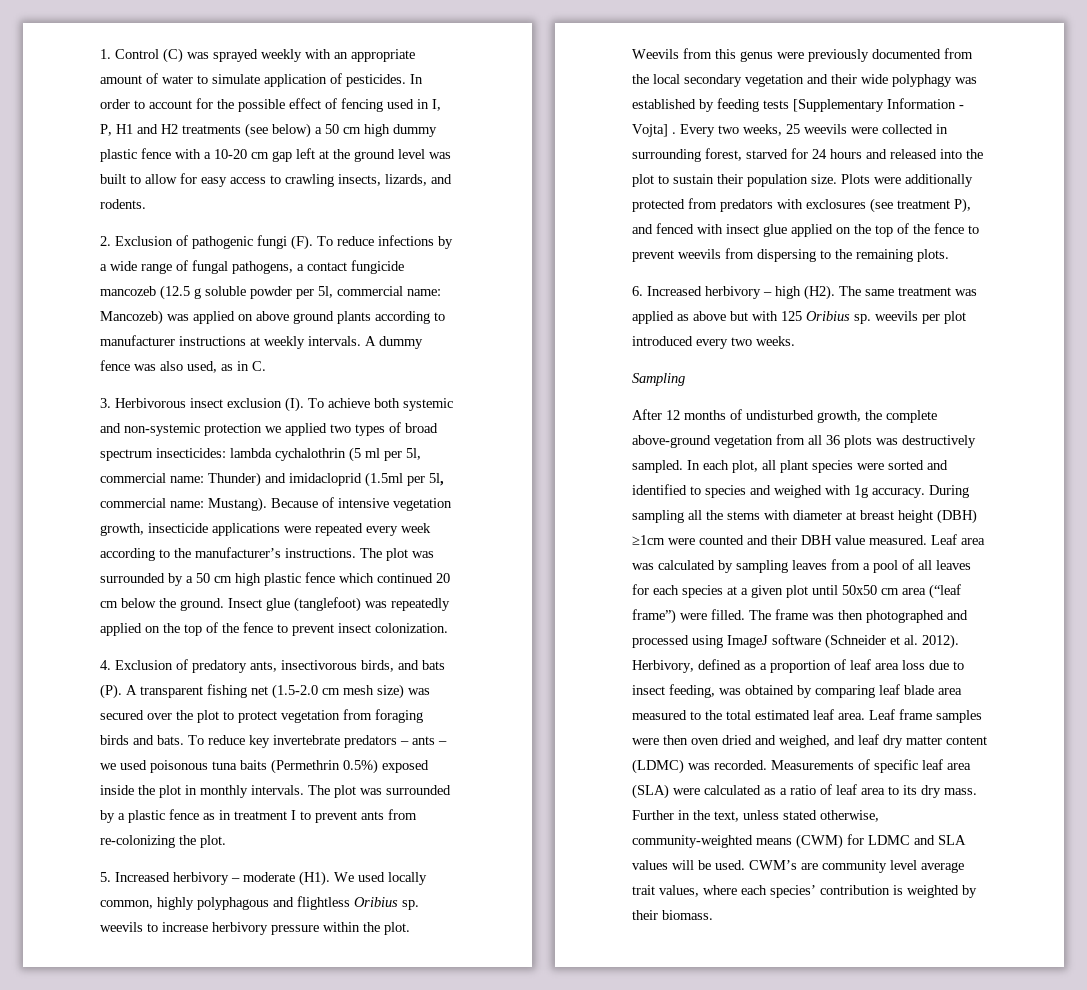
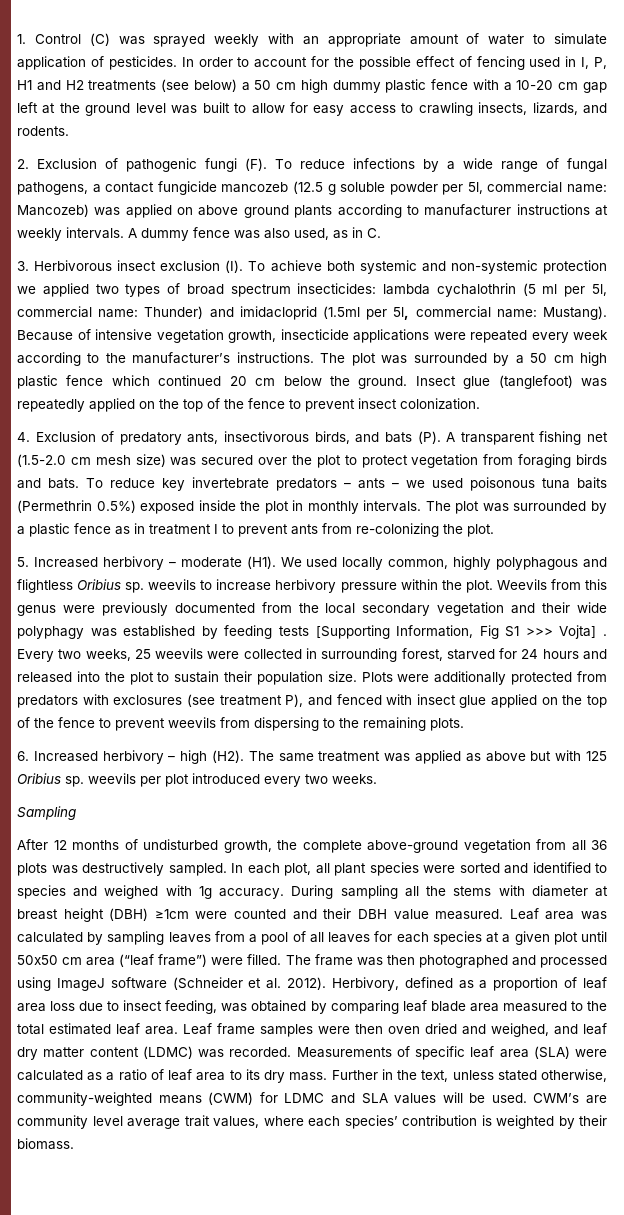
[793,98,964,112] [Supplementary Information - -> [315,625,553,639] [Supporting Information, Fig S1 >>>

